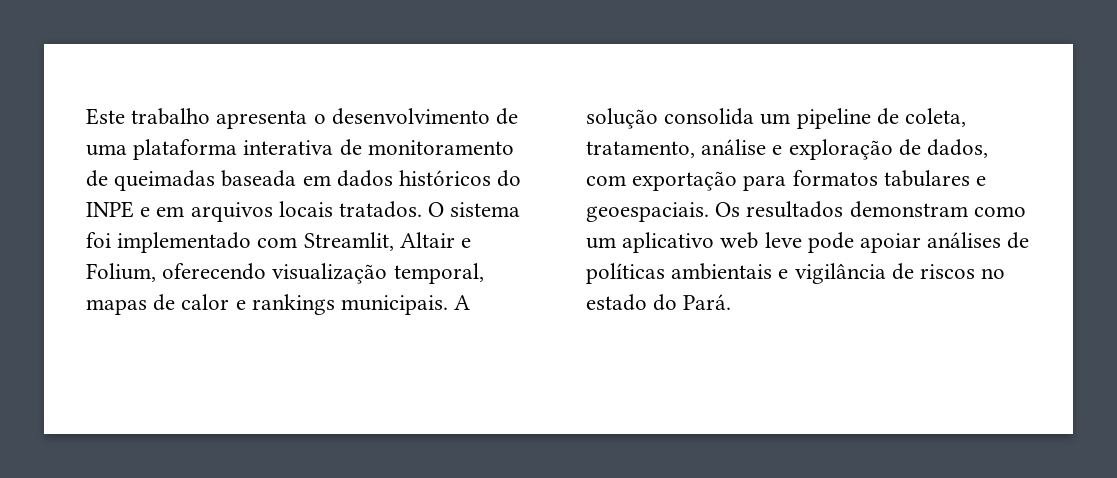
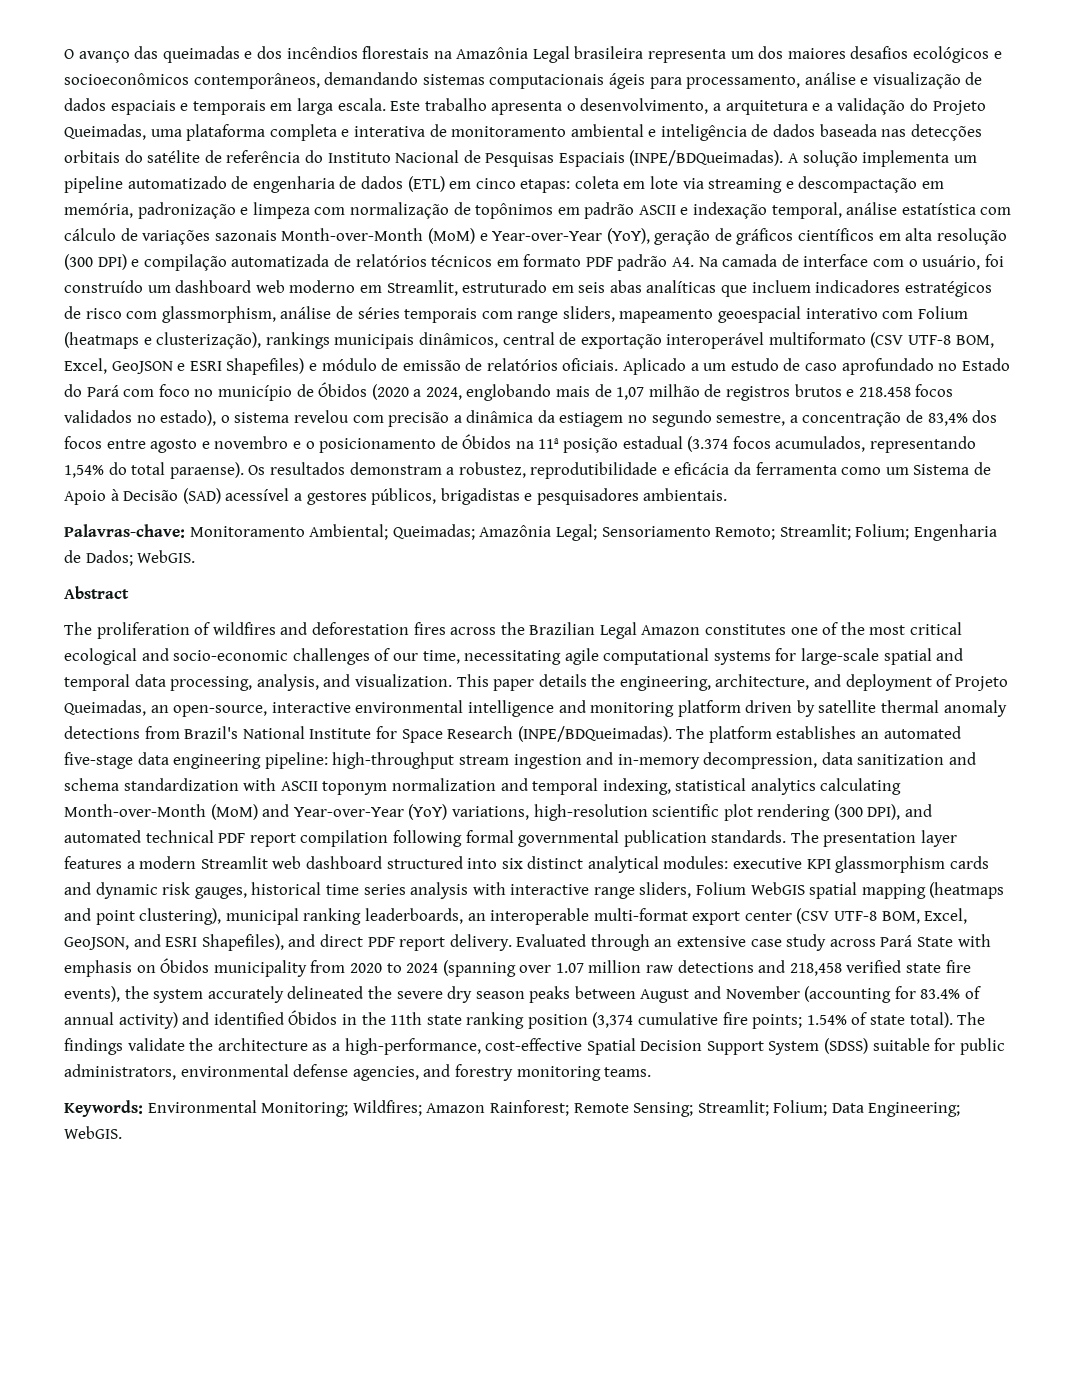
[86,108,519,129] [86,139,514,160] [86,170,522,191] [86,201,521,222] [86,232,472,253] [86,263,484,284] [86,294,449,315] Este trabalho apresenta o desenvolvimento de uma plataforma interativa de monitoramento de queimadas baseada em dados históricos do INPE e em arquivos locais tratados. O sistema foi implementado com Streamlit, Altair e Folium, oferecendo visualização temporal, mapas de calor e rankings municipais. -> [64,46,1002,63] [64,72,983,89] [64,98,986,115] [64,124,982,141] [64,150,784,167] O avanço das queimadas e dos incêndios florestais na Amazônia Legal brasileira representa um dos maiores desafios ecológicos e socioeconômicos contemporâneos, demandando sistemas computacionais ágeis para processamento, análise e visualização de dados espaciais e temporais em larga escala. Este trabalho apresenta o desenvolvimento, a arquitetura e a validação do Projeto Queimadas, uma plataforma completa e interativa de monitoramento ambiental e inteligência de dados baseada nas detecções orbitais do satélite de referência do Instituto Nacional de Pesquisas Espaciais (INPE/BDQueimadas).
[664,108,755,125] consolida -> [862,150,950,167] implementa
[876,108,967,127] [586,139,989,160] [586,170,987,191] [586,201,1026,222] [586,232,1030,253] [586,263,1006,284] [586,294,732,311] de coleta, tratamento, análise e exploração de dados, com exportação para formatos tabulares e geoespaciais. Os resultados demonstram como um aplicativo web leve pode apoiar análises de políticas ambientais e vigilância de riscos no estado do Pará. -> [127,176,945,193] [64,202,1012,219] [64,228,1007,245] [64,254,1004,271] [64,280,992,297] [64,306,968,323] [64,332,994,349] [64,358,1010,375] [64,382,954,401] [64,410,998,427] [64,434,977,453] [64,462,992,479] [64,488,728,505] [64,524,997,541] [64,550,196,566] [64,586,129,599] [64,622,963,639] [64,648,964,665] [64,674,1008,691] [64,700,1007,717] [64,726,961,743] [64,752,977,769] [64,778,902,795] [64,804,933,821] [64,830,958,847] [64,856,989,873] [64,882,1005,899] [64,908,968,925] [64,934,991,951] [64,958,971,977] [64,986,982,1003] [64,1010,986,1029] [64,1038,1005,1055] [64,1064,652,1081] [64,1100,961,1117] [64,1126,122,1139] automatizado de engenharia de dados (ETL) em cinco etapas: coleta em lote via streaming e descompactação em memória, padronização e limpeza com normalização de topônimos em padrão ASCII e indexação temporal, análise estatística com cálculo de variações sazonais Month-over-Month (MoM) e Year-over-Year (YoY), geração de gráficos científicos em alta resolução (300 DPI) e compilação automatizada de relatórios técnicos em formato PDF padrão A4. Na camada de interface com o usuário, foi construído um dashboard web moderno em Streamlit, estruturado em seis abas analíticas que incluem indicadores estratégicos de risco com glassmorphism, análise de séries temporais com range sliders, mapeamento geoespacial interativo com Folium (heatmaps e clusterização), rankings municipais dinâmicos, central de exportação interoperável multiformato (CSV UTF-8 BOM, Excel, GeoJSON e ESRI Shapefiles) e módulo de emissão de relatórios oficiais. Aplicado a um estudo de caso aprofundado no Estado do Pará com foco no município de Óbidos (2020 a 2024, englobando mais de 1,07 milhão de registros brutos e 218.458 focos validados no estado), o sistema revelou com precisão a dinâmica da estiagem no segundo semestre, a concentração de 83,4% dos focos entre agosto e novembro e o posicionamento de Óbidos na 11ª posição estadual (3.374 focos acumulados, representando 1,54% do total paraense). Os resultados demonstram a robustez, reprodutibilidade e eficácia da ferramenta como um Sistema de Apoio à Decisão (SAD) acessível a gestores públicos, brigadistas e pesquisadores ambientais. // Palavras-chave: Monitoramento Ambiental; Queimadas; Amazônia Legal; Sensoriamento Remoto; Streamlit; Folium; Engenharia de Dados; WebGIS. // Abstract // The proliferation of wildfires and deforestation fires across the Brazilian Legal Amazon constitutes one of the most critical ecological and socio-economic challenges of our time, necessitating agile computational systems for large-scale spatial and temporal data processing, analysis, and visualization. This paper details the engineering, architecture, and deployment of Projeto Queimadas, an open-source, interactive environmental intelligence and monitoring platform driven by satellite thermal anomaly detections from Brazil's National Institute for Space Research (INPE/BDQueimadas). The platform establishes an automated five-stage data engineering pipeline: high-throughput stream ingestion and in-memory decompression, data sanitization and schema standardization with ASCII toponym normalization and temporal indexing, statistical analytics calculating Month-over-Month (MoM) and Year-over-Year (YoY) variations, high-resolution scientific plot rendering (300 DPI), and automated technical PDF report compilation following formal governmental publication standards. The presentation layer features a modern Streamlit web dashboard structured into six distinct analytical modules: executive KPI glassmorphism cards and dynamic risk gauges, historical time series analysis with interactive range sliders, Folium WebGIS spatial mapping (heatmaps and point clustering), municipal ranking leaderboards, an interoperable multi-format export center (CSV UTF-8 BOM, Excel, GeoJSON, and ESRI Shapefiles), and direct PDF report delivery. Evaluated through an extensive case study across Pará State with emphasis on Óbidos municipality from 2020 to 2024 (spanning over 1.07 million raw detections and 218,458 verified state fire events), the system accurately delineated the severe dry season peaks between August and November (accounting for 83.4% of annual activity) and identified Óbidos in the 11th state ranking position (3,374 cumulative fire points; 1.54% of state total). The findings validate the architecture as a high-performance, cost-effective Spatial Decision Support System (SDSS) suitable for public administrators, environmental defense agencies, and forestry monitoring teams. // Keywords: Environmental Monitoring; Wildfires; Amazon Rainforest; Remote Sensing; Streamlit; Folium; Data Engineering; WebGIS.

